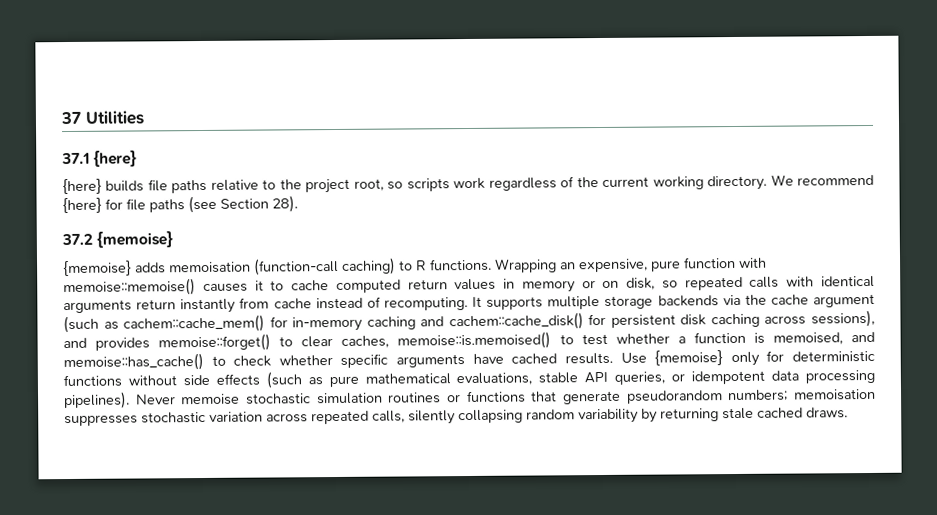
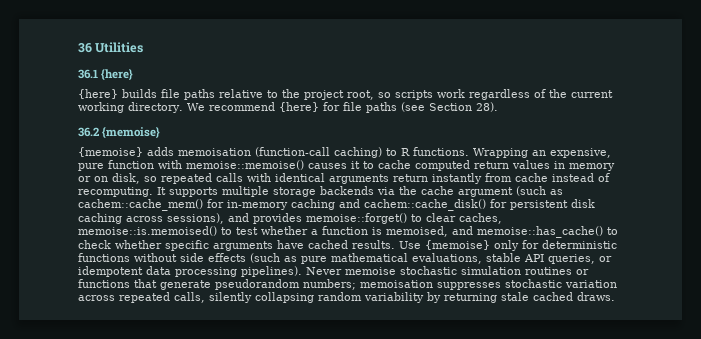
[60,111,81,125] 37 -> [78,43,92,53] 36
[61,152,90,165] 37.1 -> [78,69,98,79] 36.1
[61,233,93,246] 37.2 -> [78,127,99,137] 36.2

